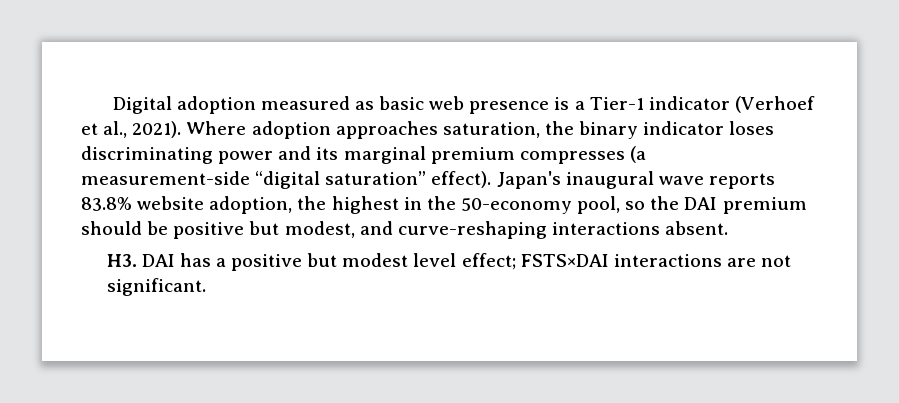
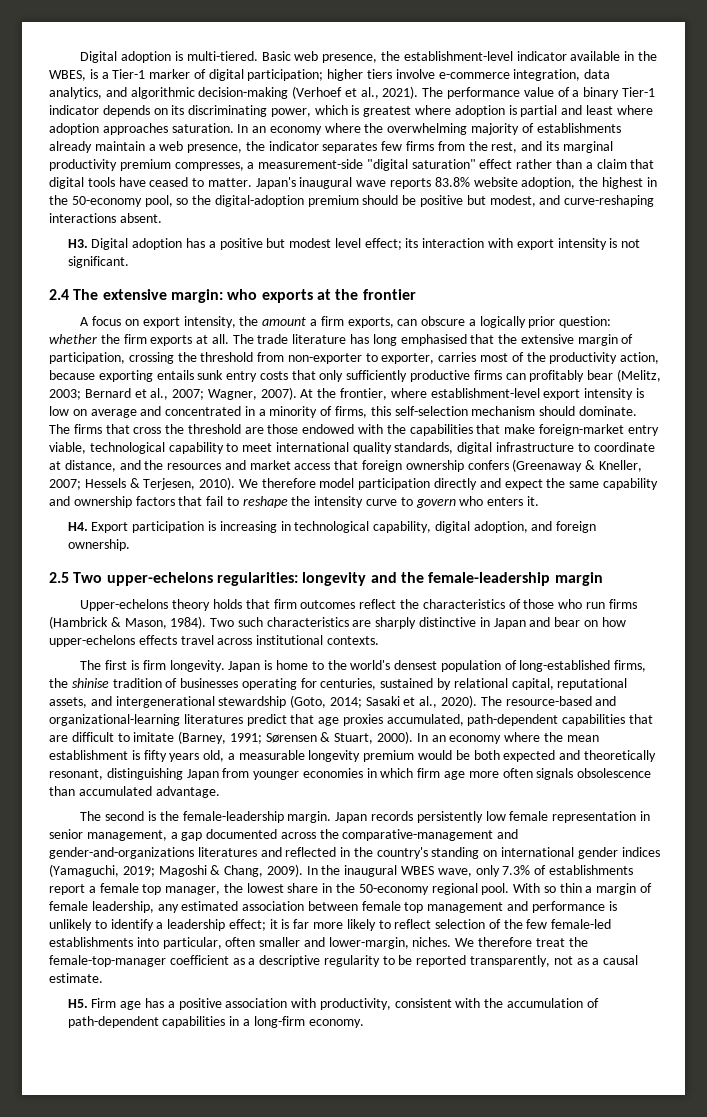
[112,96,816,114] [81,121,775,139] [81,146,646,164] [81,171,492,189] Digital adoption measured as basic web presence is a Tier-1 indicator (Verhoef et al., 2021). Where adoption approaches saturation, the binary indicator loses discriminating power and its marginal premium compresses (a measurement-side “digital saturation” effect). -> [80,51,657,63] [49,69,611,81] [49,86,655,99] [49,105,653,117] [49,123,621,135] [49,141,613,153] [49,159,655,171] [49,177,252,189] Digital adoption is multi-tiered. Basic web presence, the establishment-level indicator available in the WBES, is a Tier-1 marker of digital participation; higher tiers involve e-commerce integration, data analytics, and algorithmic decision-making (Verhoef et al., 2021). The performance value of a binary Tier-1 indicator depends on its discriminating power, which is greatest where adoption is partial and least where adoption approaches saturation. In an economy where the overwhelming majority of establishments already maintain a web presence, the indicator separates few firms from the rest, and its marginal productivity premium compresses, a measurement-side "digital saturation" effect rather than a claim that digital tools have ceased to matter.
[684,197,718,210] DAI -> [214,195,304,207] digital-adoption
[141,254,175,267] DAI -> [91,238,183,250] Digital adoption
[520,254,792,267] [106,278,206,296] FSTS×DAI interactions are not significant. -> [405,238,641,250] [67,256,129,268] [49,289,416,303] [80,316,612,328] [49,334,634,346] [49,352,660,364] [49,369,661,382] [49,387,644,400] [49,406,637,418] [49,424,659,436] [49,442,655,454] [49,459,642,472] [49,477,658,490] [49,496,539,508] [67,521,597,533] [67,539,130,551] [49,572,603,586] [80,599,637,611] [49,616,626,629] [49,635,379,647] [80,660,647,672] [49,678,628,690] [49,695,617,708] [49,714,654,726] [49,731,599,744] [49,750,656,762] [49,768,652,780] [49,786,220,798] [80,811,650,823] [49,829,519,841] [49,847,660,859] [49,864,633,877] [49,883,653,895] [49,901,617,913] [49,919,612,931] [49,937,588,949] [49,955,639,967] [49,973,103,983] [67,998,599,1010] [67,1016,364,1028] its interaction with export intensity is not significant. // 2.4 The extensive margin: who exports at the frontier // A focus on export intensity, the amount a firm exports, can obscure a logically prior question: whether the firm exports at all. The trade literature has long emphasised that the extensive margin of participation, crossing the threshold from non-exporter to exporter, carries most of the productivity action, because exporting entails sunk entry costs that only sufficiently productive firms can profitably bear (Melitz, 2003; Bernard et al., 2007; Wagner, 2007). At the frontier, where establishment-level export intensity is low on average and concentrated in a minority of firms, this self-selection mechanism should dominate. The firms that cross the threshold are those endowed with the capabilities that make foreign-market entry viable, technological capability to meet international quality standards, digital infrastructure to coordinate at distance, and the resources and market access that foreign ownership confers (Greenaway & Kneller, 2007; Hessels & Terjesen, 2010). We therefore model participation directly and expect the same capability and ownership factors that fail to reshape the intensity curve to govern who enters it. // H4. Export participation is increasing in technological capability, digital adoption, and foreign ownership. // 2.5 Two upper-echelons regularities: longevity and the female-leadership margin // Upper-echelons theory holds that firm outcomes reflect the characteristics of those who run firms (Hambrick & Mason, 1984). Two such characteristics are sharply distinctive in Japan and bear on how upper-echelons effects travel across institutional contexts. // The first is firm longevity. Japan is home to the world's densest population of long-established firms, the shinise tradition of businesses operating for centuries, sustained by relational capital, reputational assets, and intergenerational stewardship (Goto, 2014; Sasaki et al., 2020). The resource-based and organizational-learning literatures predict that age proxies accumulated, path-dependent capabilities that are difficult to imitate (Barney, 1991; Sørensen & Stuart, 2000). In an economy where the mean establishment is fifty years old, a measurable longevity premium would be both expected and theoretically resonant, distinguishing Japan from younger economies in which firm age more often signals obsolescence than accumulated advantage. // The second is the female-leadership margin. Japan records persistently low female representation in senior management, a gap documented across the comparative-management and gender-and-organizations literatures and reflected in the country's standing on international gender indices (Yamaguchi, 2019; Magoshi & Chang, 2009). In the inaugural WBES wave, only 7.3% of establishments report a female top manager, the lowest share in the 50-economy regional pool. With so thin a margin of female leadership, any estimated association between female top management and performance is unlikely to identify a leadership effect; it is far more likely to reflect selection of the few female-led establishments into particular, often smaller and lower-margin, niches. We therefore treat the female-top-manager coefficient as a descriptive regularity to be reported transparently, not as a causal estimate. // H5. Firm age has a positive association with productivity, consistent with the accumulation of path-dependent capabilities in a long-firm economy.

